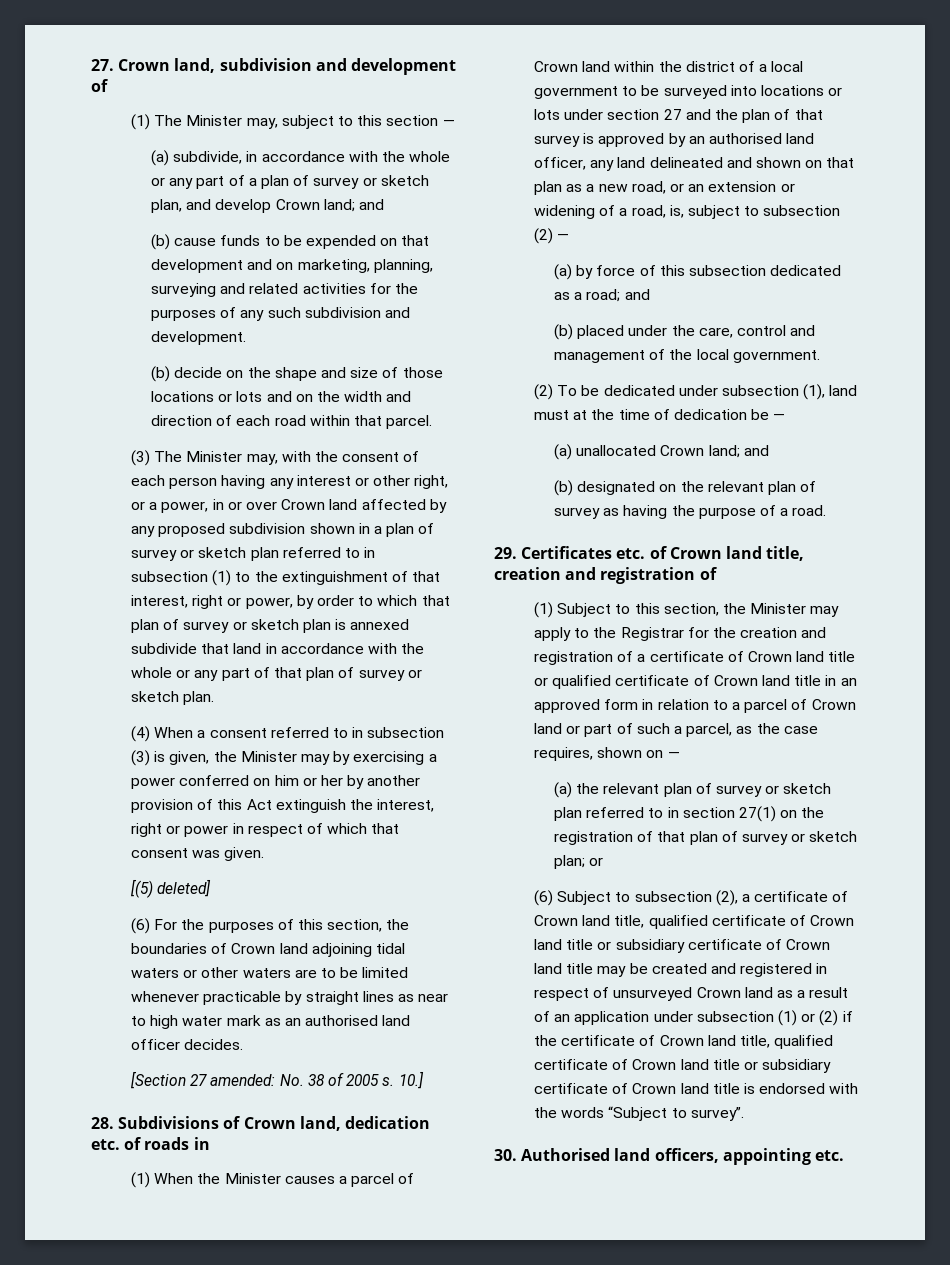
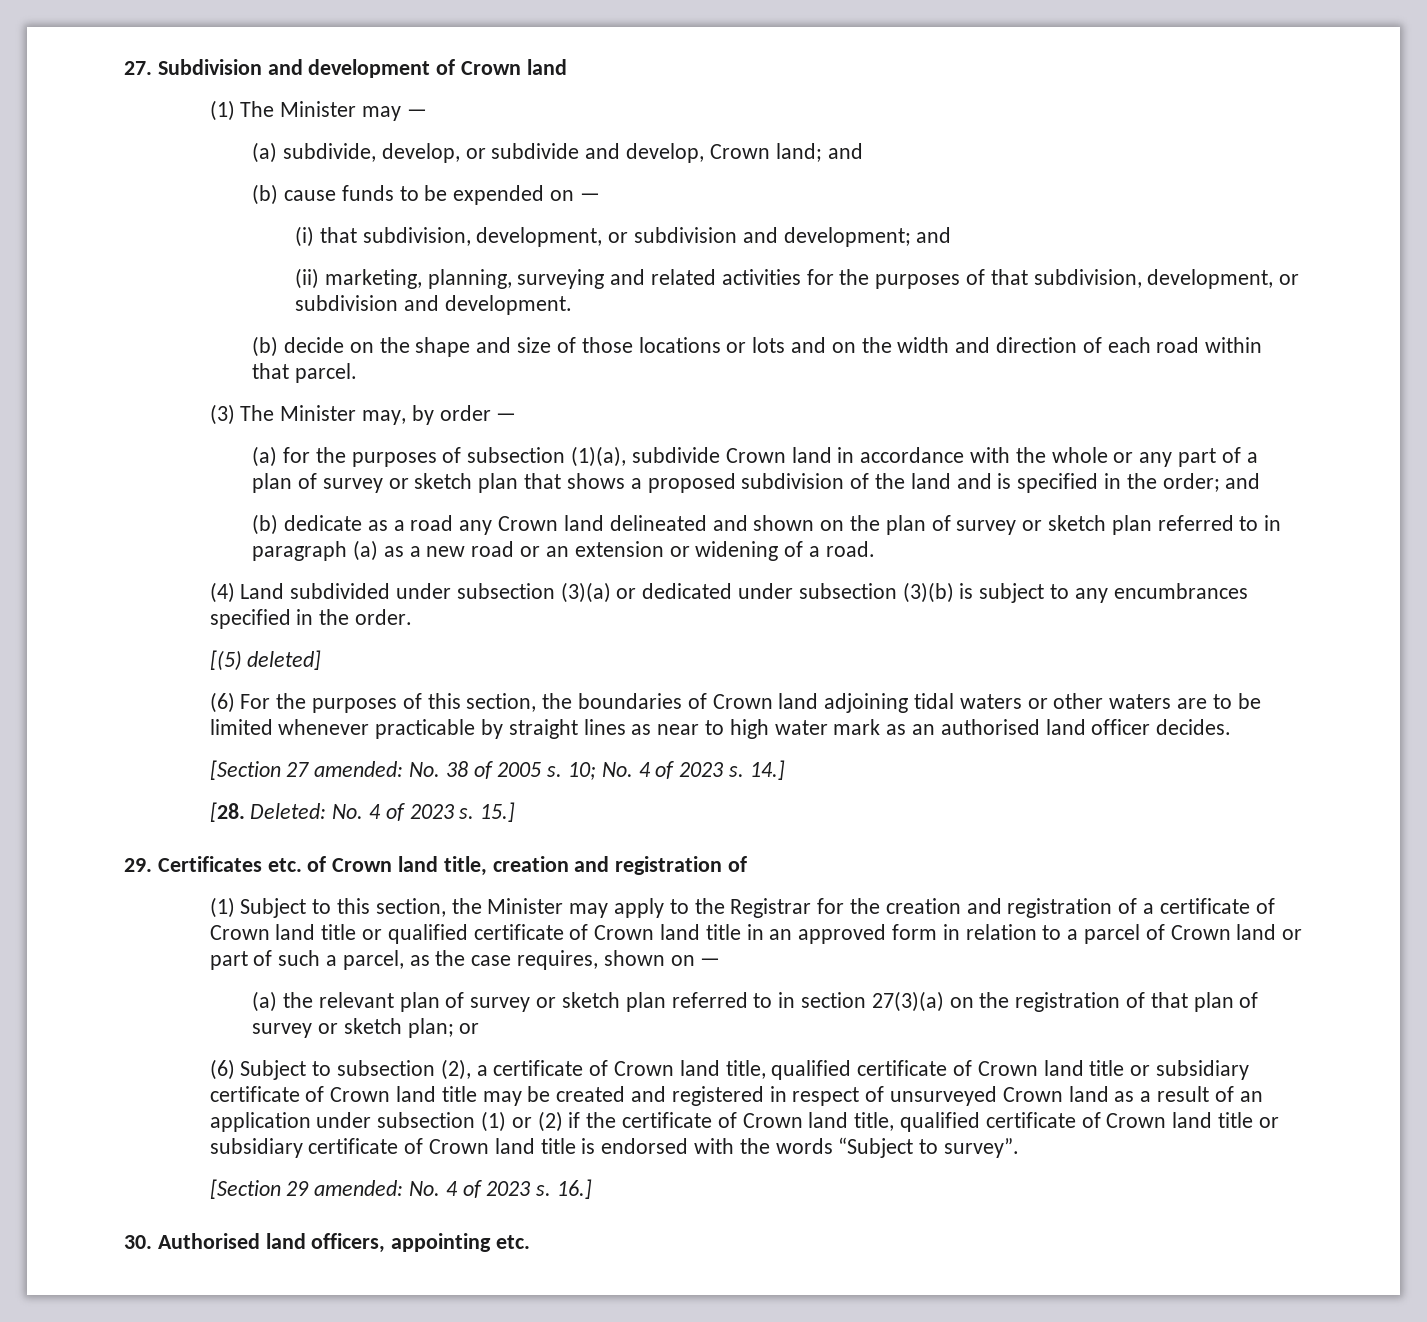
[118,58,312,73] Crown land, subdivision -> [157,59,262,75] Subdivision
(108, 85) none -> [461,59,567,75] Crown land
[246,115,455,129] [151,150,451,166] [151,175,429,189] [151,199,272,213] may, subject to this section — // (a) subdivide, in accordance with the whole or any part of a plan of survey or sketch plan, and develop -> [361,106,427,121] [252,142,705,163] may — // (a) subdivide, develop, or subdivide and develop,
[401,235,430,246] [151,259,294,273] that development and on -> [579,193,600,201] [295,226,952,247] [295,268,320,289] — // (i) that subdivision, development, or subdivision and development; and // (ii)
[240,307,301,321] any such -> [990,269,1300,289] that subdivision, development, or
[281,451,420,462] [131,475,449,489] [131,499,447,513] [131,523,435,537] [131,547,376,561] [131,570,441,586] [131,595,450,609] [131,619,410,633] [131,643,230,654] with the consent of each person having any interest or other right, or a power, in or over Crown land affected by any proposed subdivision shown in a plan of survey or sketch plan referred to in subsection (1) to the extinguishment of that interest, right or power, by order to which that plan of survey or sketch plan is annexed subdivide that -> [411,405,517,425] [252,446,786,467] by order — // (a) for the purposes of subsection (1)(a), subdivide Crown
[273,667,422,681] [131,691,215,705] [131,726,445,742] [131,750,437,766] [131,775,421,789] [131,799,435,813] [131,823,400,837] [131,847,265,861] that plan of survey or sketch plan. // (4) When a consent referred to in subsection (3) is given, the Minister may by exercising a power conferred on him or her by another provision of this Act extinguish the interest, right or power in respect of which that consent was given. -> [1246,452,1258,463] [252,473,1261,493] [252,514,1282,535] [252,540,875,561] [209,582,1248,603] [209,609,412,629] a plan of survey or sketch plan that shows a proposed subdivision of the land and is specified in the order; and // (b) dedicate as a road any Crown land delineated and shown on the plan of survey or sketch plan referred to in paragraph (a) as a new road or an extension or widening of a road. // (4) Land subdivided under subsection (3)(a) or dedicated under subsection (3)(b) is subject to any encumbrances specified in the order.
[398,1071,424,1089] [91,1116,430,1131] [91,1137,210,1150] [131,1172,415,1188] [534,61,804,72] [534,85,843,99] [534,109,823,123] [534,133,815,147] [534,157,855,171] [534,181,795,195] [534,205,841,219] [534,228,570,244] [554,264,842,280] [554,289,650,302] [554,324,816,340] [554,349,820,363] [534,384,858,400] [534,409,786,420] [554,444,769,460] [554,480,817,496] [554,505,827,519] 10.] // 28. Subdivisions of Crown land, dedication etc. of roads in // (1) When the Minister causes a parcel of Crown land within the district of a local government to be surveyed into locations or lots under section 27 and the plan of that survey is approved by an authorised land officer, any land delineated and shown on that plan as a new road, or an extension or widening of a road, is, subject to subsection (2) — // (a) by force of this subsection dedicated as a road; and // (b) placed under the care, control and management of the local government. // (2) To be dedicated under subsection (1), land must at the time of dedication be — // (a) unallocated Crown land; and // (b) designated on the relevant plan of survey as having the purpose of a road. -> [567,760,785,780] [209,802,516,822] 10; No. 4 of 2023 s. 14.] // [28. Deleted: No. 4 of 2023 s. 15.]
[738,806,776,822] 27(1) -> [871,991,944,1012] 27(3)(a)
(744, 1114) none -> [209,1179,592,1199] // [Section 29 amended: No. 4 of 2023 s. 16.]

